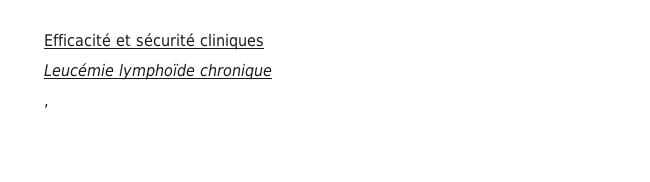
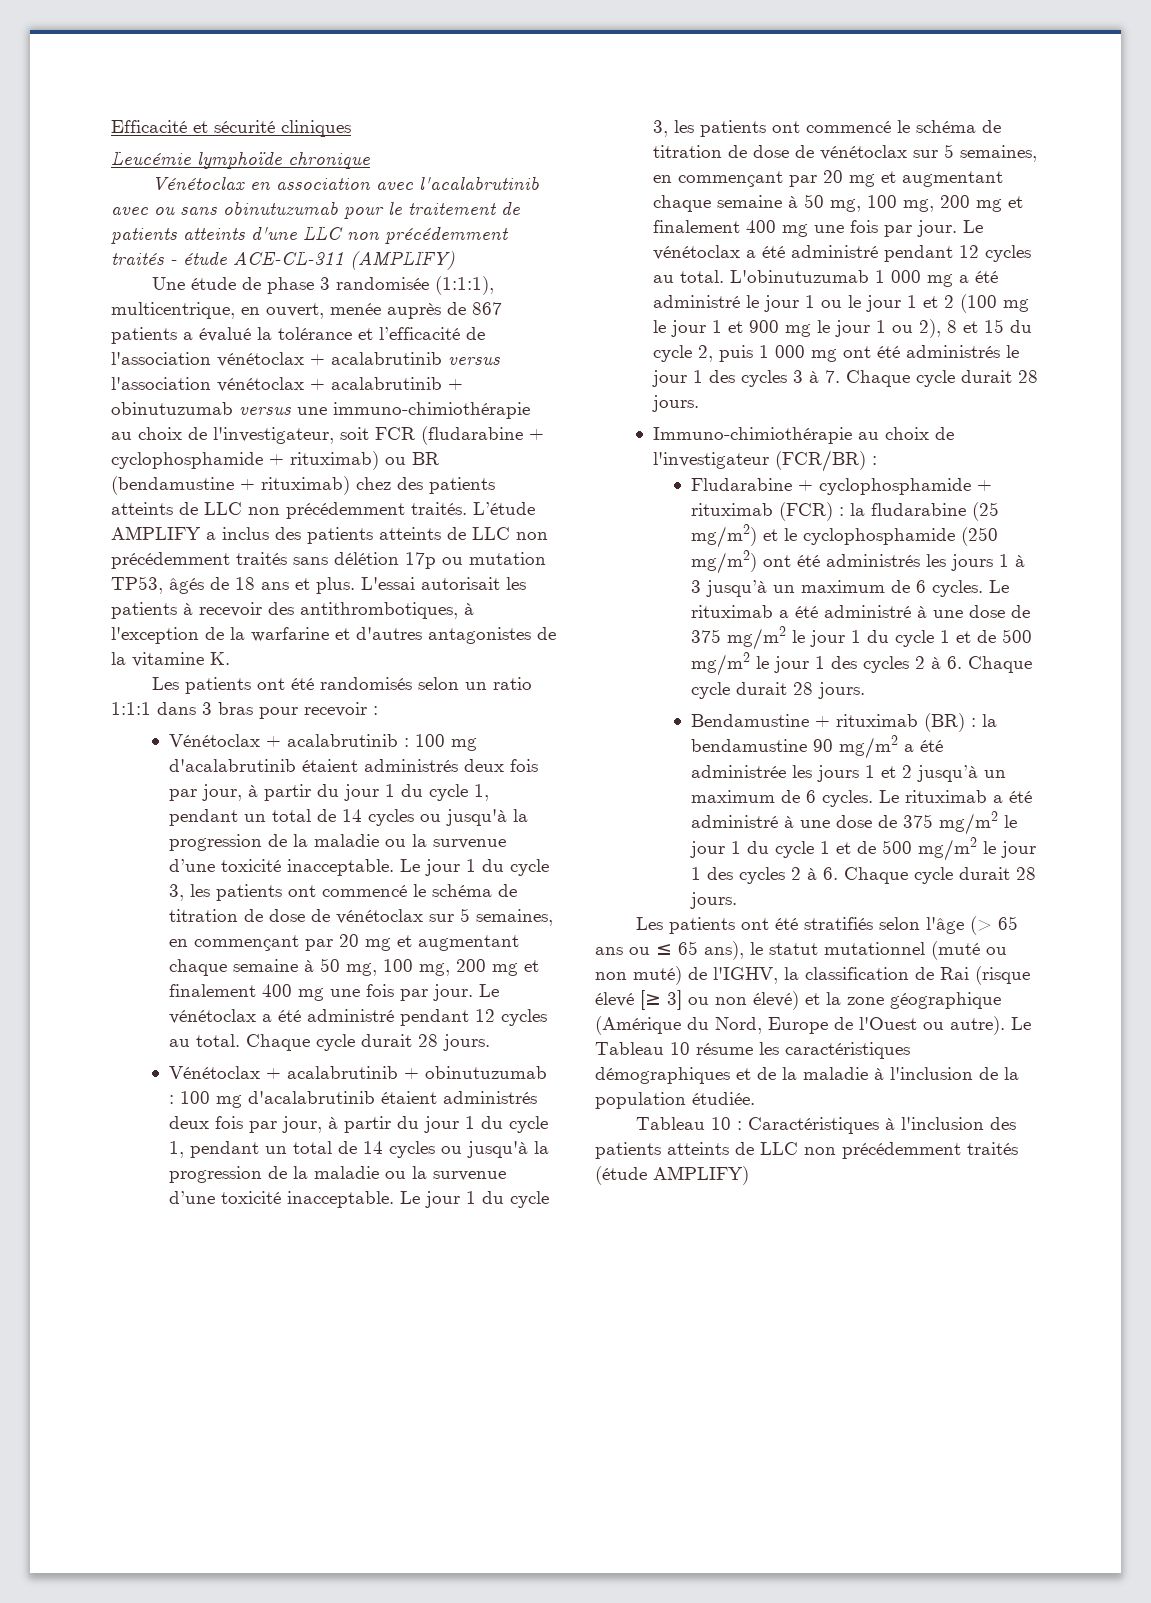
[44,104,49,108] , -> [151,176,539,190] [111,201,520,219] [111,226,509,244] [111,251,455,270] [151,276,494,295] [111,302,502,319] [111,327,485,344] [111,352,500,367] [111,377,463,392] [111,402,530,419] [111,426,544,445] [111,451,439,470] [111,476,495,495] [111,502,535,519] [111,526,548,544] [111,552,546,569] [111,576,526,594] [111,602,474,619] [111,627,556,644] [111,652,230,667] [151,677,532,694] [111,702,378,719] [169,734,478,751] [169,759,539,772] [169,784,490,801] [169,809,529,826] [169,834,507,851] [169,859,550,876] [169,884,518,901] [169,908,554,926] [169,934,520,951] [169,958,540,976] [169,984,500,1001] [169,1009,548,1026] [169,1034,491,1051] [169,1066,548,1079] [169,1091,538,1108] [169,1116,549,1133] [169,1141,550,1158] [169,1166,507,1183] [169,1191,550,1208] [653,120,1002,137] [653,144,1038,162] [653,170,1004,187] [653,194,1024,212] [653,220,984,237] [653,245,1032,262] [653,270,999,287] [653,294,1030,313] [653,319,1033,338] [653,345,1020,362] [652,370,1039,387] [652,395,700,412] [653,427,955,444] [653,450,878,472] [690,478,992,495] [690,502,999,521] [690,524,998,548] [690,550,1025,574] [690,580,1009,597] [690,605,1030,618] [690,626,1032,650] [690,652,1032,676] [690,682,865,699] [690,713,997,732] [690,735,943,759] [690,765,1006,782] [690,790,1032,807] [690,811,1017,835] [689,837,1036,861] [690,867,1036,884] [689,892,737,909] [635,916,1018,935] [595,941,1007,960] [595,966,1030,985] [595,990,1001,1010] [595,1016,1031,1035] [595,1042,910,1059] [595,1067,1019,1084] [595,1092,755,1109] [635,1117,1016,1134] [595,1142,1018,1159] [595,1166,749,1185] Vénétoclax en association avec l'acalabrutinib avec ou sans obinutuzumab pour le traitement de patients atteints d'une LLC non précédemment traités - étude ACE-CL-311 (AMPLIFY) // Une étude de phase 3 randomisée (1:1:1), multicentrique, en ouvert, menée auprès de 867 patients a évalué la tolérance et l’efficacité de l'association vénétoclax + acalabrutinib versus l'association vénétoclax + acalabrutinib + obinutuzumab versus une immuno-chimiothérapie au choix de l'investigateur, soit FCR (fludarabine + cyclophosphamide + rituximab) ou BR (bendamustine + rituximab) chez des patients atteints de LLC non précédemment traités. L’étude AMPLIFY a inclus des patients atteints de LLC non précédemment traités sans délétion 17p ou mutation TP53, âgés de 18 ans et plus. L'essai autorisait les patients à recevoir des antithrombotiques, à l'exception de la warfarine et d'autres antagonistes de la vitamine K. // Les patients ont été randomisés selon un ratio 1:1:1 dans 3 bras pour recevoir : // Vénétoclax + acalabrutinib : 100 mg d'acalabrutinib étaient administrés deux fois par jour, à partir du jour 1 du cycle 1, pendant un total de 14 cycles ou jusqu'à la progression de la maladie ou la survenue d’une toxicité inacceptable. Le jour 1 du cycle 3, les patients ont commencé le schéma de titration de dose de vénétoclax sur 5 semaines, en commençant par 20 mg et augmentant chaque semaine à 50 mg, 100 mg, 200 mg et finalement 400 mg une fois par jour. Le vénétoclax a été administré pendant 12 cycles au total. Chaque cycle durait 28 jours. // Vénétoclax + acalabrutinib + obinutuzumab : 100 mg d'acalabrutinib étaient administrés deux fois par jour, à partir du jour 1 du cycle 1, pendant un total de 14 cycles ou jusqu'à la progression de la maladie ou la survenue d’une toxicité inacceptable. Le jour 1 du cycle 3, les patients ont commencé le schéma de titration de dose de vénétoclax sur 5 semaines, en commençant par 20 mg et augmentant chaque semaine à 50 mg, 100 mg, 200 mg et finalement 400 mg une fois par jour. Le vénétoclax a été administré pendant 12 cycles au total. L'obinutuzumab 1 000 mg a été administré le jour 1 ou le jour 1 et 2 (100 mg le jour 1 et 900 mg le jour 1 ou 2), 8 et 15 du cycle 2, puis 1 000 mg ont été administrés le jour 1 des cycles 3 à 7. Chaque cycle durait 28 jours. // Immuno-chimiothérapie au choix de l'investigateur (FCR/BR) : // Fludarabine + cyclophosphamide + rituximab (FCR) : la fludarabine (25 mg/m2) et le cyclophosphamide (250 mg/m2) ont été administrés les jours 1 à 3 jusqu’à un maximum de 6 cycles. Le rituximab a été administré à une dose de 375 mg/m2 le jour 1 du cycle 1 et de 500 mg/m2 le jour 1 des cycles 2 à 6. Chaque cycle durait 28 jours. // Bendamustine + rituximab (BR) : la bendamustine 90 mg/m2 a été administrée les jours 1 et 2 jusqu’à un maximum de 6 cycles. Le rituximab a été administré à une dose de 375 mg/m2 le jour 1 du cycle 1 et de 500 mg/m2 le jour 1 des cycles 2 à 6. Chaque cycle durait 28 jours. // Les patients ont été stratifiés selon l'âge (> 65 ans ou ≤ 65 ans), le statut mutationnel (muté ou non muté) de l'IGHV, la classification de Rai (risque élevé [≥ 3] ou non élevé) et la zone géographique (Amérique du Nord, Europe de l'Ouest ou autre). Le Tableau 10 résume les caractéristiques démographiques et de la maladie à l'inclusion de la population étudiée. // Tableau 10 : Caractéristiques à l'inclusion des patients atteints de LLC non précédemment traités (étude AMPLIFY)

